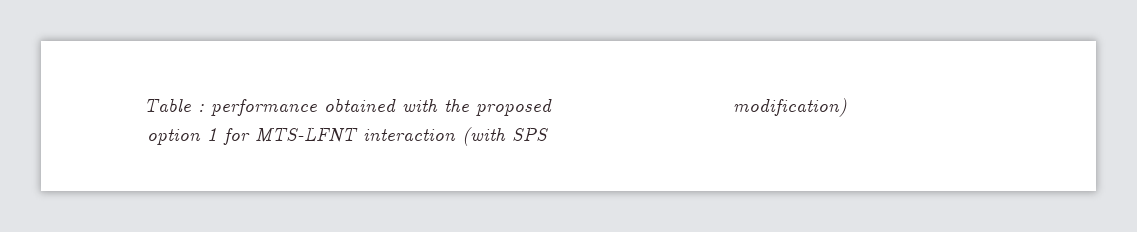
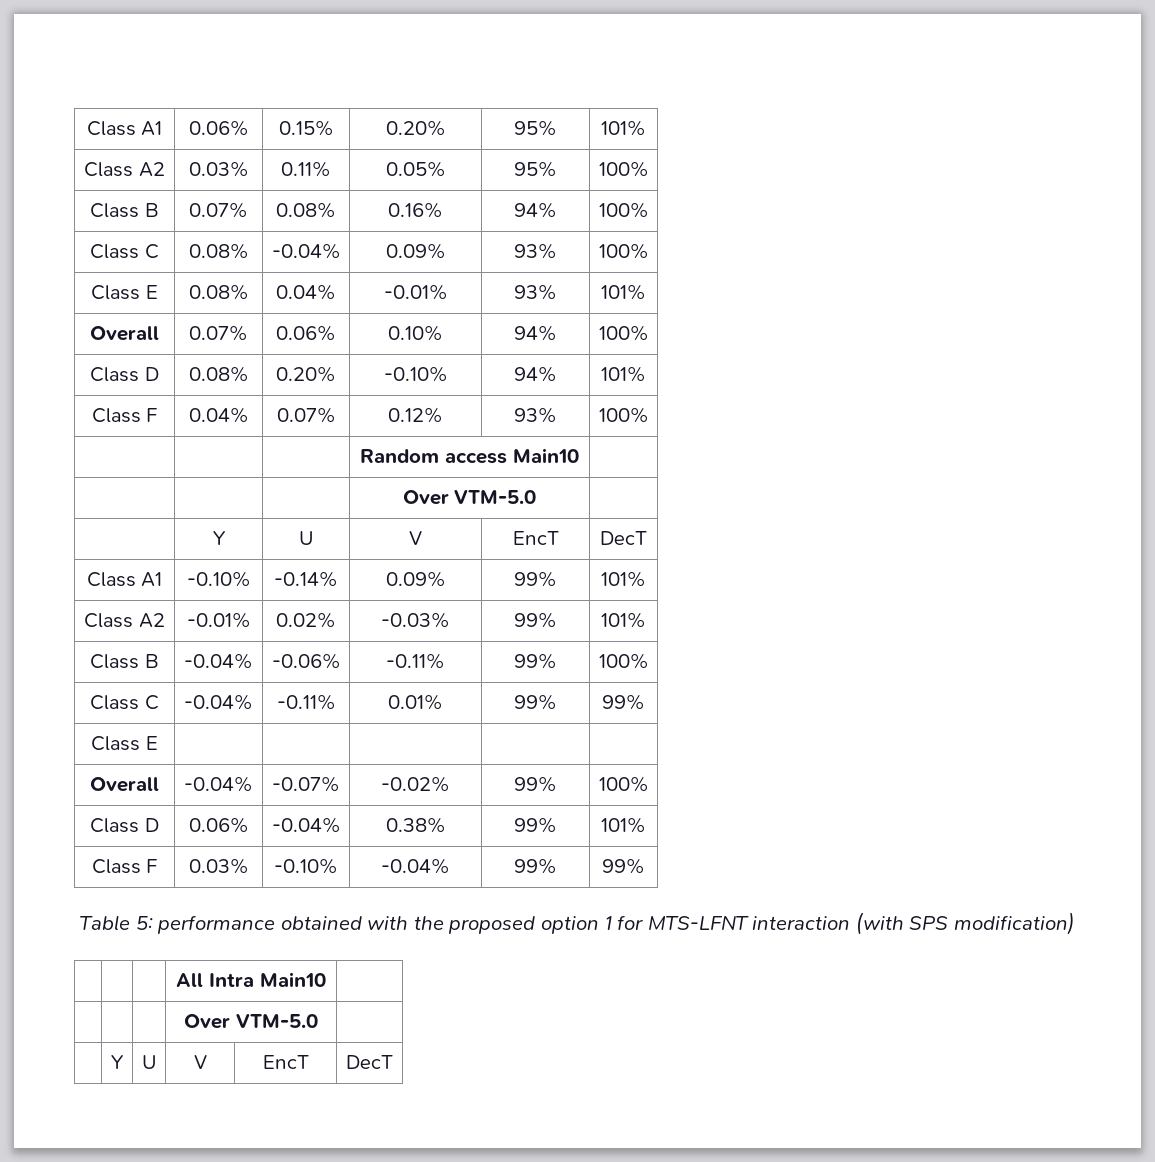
[143,98,204,112] Table : -> [86,121,163,136] [188,120,249,136] [278,120,334,136] [385,120,446,136] [514,120,557,136] [601,120,646,136] [84,162,165,177] [188,161,249,177] [281,161,331,177] [385,161,446,177] [514,161,557,177] [598,161,649,177] [90,203,159,218] [189,202,248,218] [276,202,336,218] [388,202,443,218] [514,202,557,218] [598,202,649,218] [90,244,159,259] [188,243,249,259] [271,243,341,259] [385,243,446,259] [514,243,557,259] [598,243,649,259] [91,285,158,300] [188,284,249,300] [276,284,336,300] [383,284,448,300] [514,284,557,300] [601,284,646,300] [90,326,159,341] [189,325,248,341] [276,325,336,341] [388,325,443,341] [514,325,557,341] [598,325,649,341] [90,367,159,382] [188,366,249,382] [276,366,336,382] [383,366,448,382] [514,366,557,382] [601,366,646,382] [91,408,158,423] [188,407,249,423] [276,407,336,423] [388,407,443,423] [514,407,557,423] [598,407,649,423] [360,448,579,464] [402,490,537,505] [212,531,226,545] [298,531,314,545] [409,531,422,545] [512,531,559,545] [600,531,647,545] [86,572,163,587] [186,571,251,587] [274,571,338,587] [385,571,446,587] [514,571,557,587] [601,571,646,587] [84,613,165,628] [186,612,251,628] [276,612,336,628] [381,612,450,628] [514,612,557,628] [601,612,646,628] [90,654,159,669] [184,653,253,669] [271,653,341,669] [386,653,445,669] [514,653,557,669] [598,653,649,669] [90,695,159,710] [184,694,253,710] [276,694,336,710] [388,694,443,710] [514,694,557,710] [602,694,645,710] [91,736,158,751] [90,777,159,792] [184,776,253,792] [272,776,340,792] [381,776,450,792] [514,776,557,792] [598,776,649,792] [90,818,159,833] [188,817,249,833] [271,817,341,833] [385,817,446,833] [514,817,557,833] [601,817,646,833] [91,859,158,874] [188,858,249,874] [274,858,338,874] [381,858,450,874] [514,858,557,874] [602,858,645,874] [80,915,153,931] Class A1 | 0.06% | 0.15% | 0.20% | 95% | 101% // Class A2 | 0.03% | 0.11% | 0.05% | 95% | 100% // Class B | 0.07% | 0.08% | 0.16% | 94% | 100% // Class C | 0.08% | -0.04% | 0.09% | 93% | 100% // Class E | 0.08% | 0.04% | -0.01% | 93% | 101% // Overall | 0.07% | 0.06% | 0.10% | 94% | 100% // Class D | 0.08% | 0.20% | -0.10% | 94% | 101% // Class F | 0.04% | 0.07% | 0.12% | 93% | 100% // | | | Random access Main10 | // | | | Over VTM-5.0 | // | Y | U | V | EncT | DecT // Class A1 | -0.10% | -0.14% | 0.09% | 99% | 101% // Class A2 | -0.01% | 0.02% | -0.03% | 99% | 101% // Class B | -0.04% | -0.06% | -0.11% | 99% | 100% // Class C | -0.04% | -0.11% | 0.01% | 99% | 99% // Class E | | | | | // Overall | -0.04% | -0.07% | -0.02% | 99% | 100% // Class D | 0.06% | -0.04% | 0.38% | 99% | 101% // Class F | 0.03% | -0.10% | -0.04% | 99% | 99% // Table 5:
(847, 107) none -> [176,972,326,987] [184,1014,318,1029] [111,1055,124,1069] [141,1055,157,1069] [193,1055,207,1069] [262,1055,309,1069] [346,1055,393,1069] // | | | All Intra Main10 | // | | | Over VTM-5.0 | // | Y | U | V | EncT | DecT

